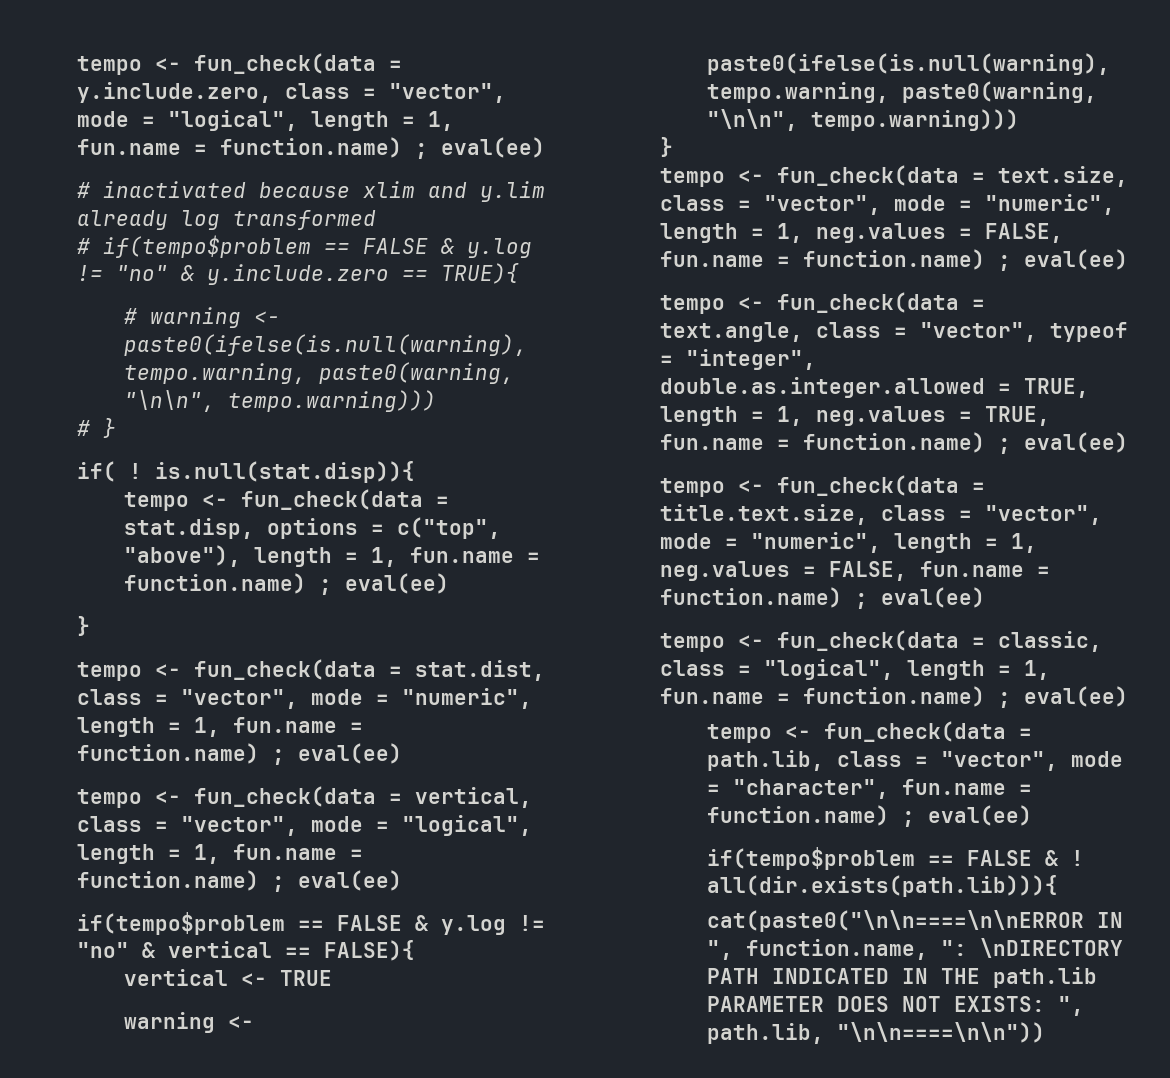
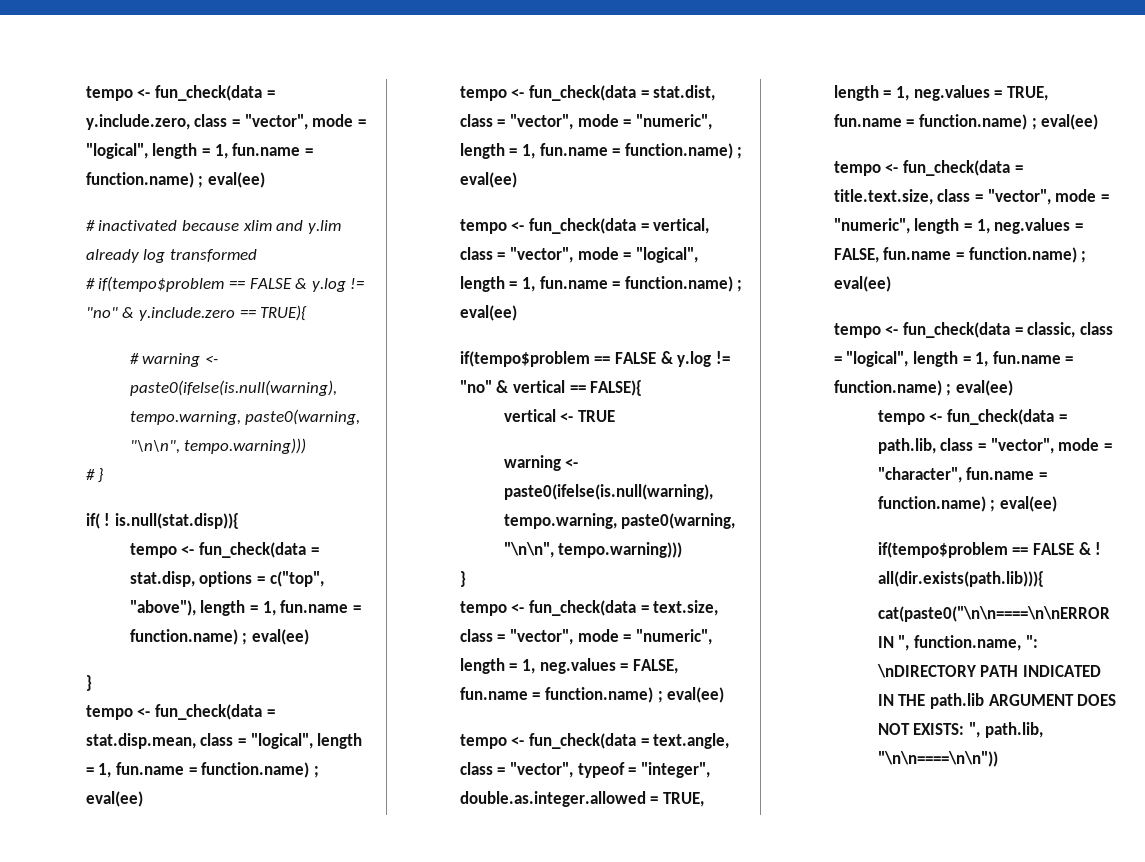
(91, 626) none -> [85,704,275,720] [85,733,363,749] [85,762,319,778] [85,791,143,807] // tempo <- fun_check(data = stat.disp.mean, class = "logical", length = 1, fun.name = function.name) ; eval(ee)
[707,996,825,1012] PARAMETER -> [988,694,1074,706] ARGUMENT

